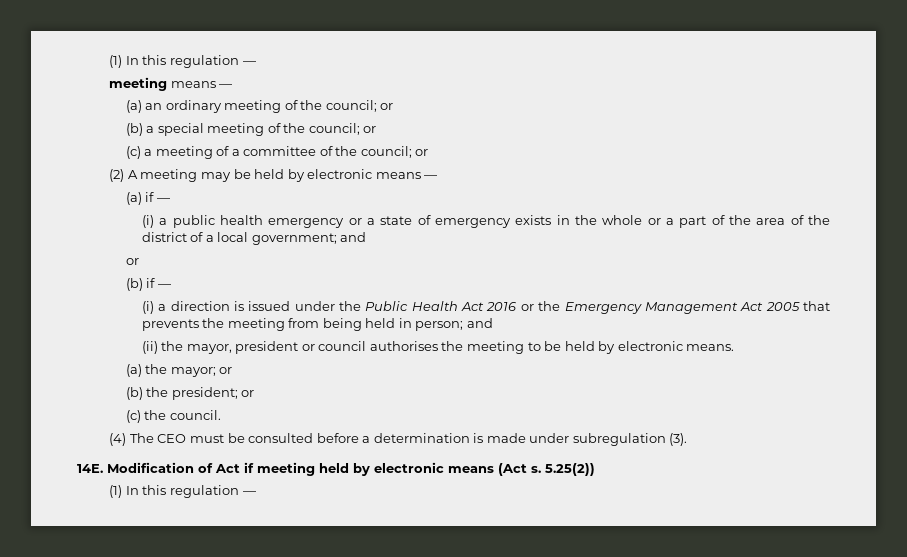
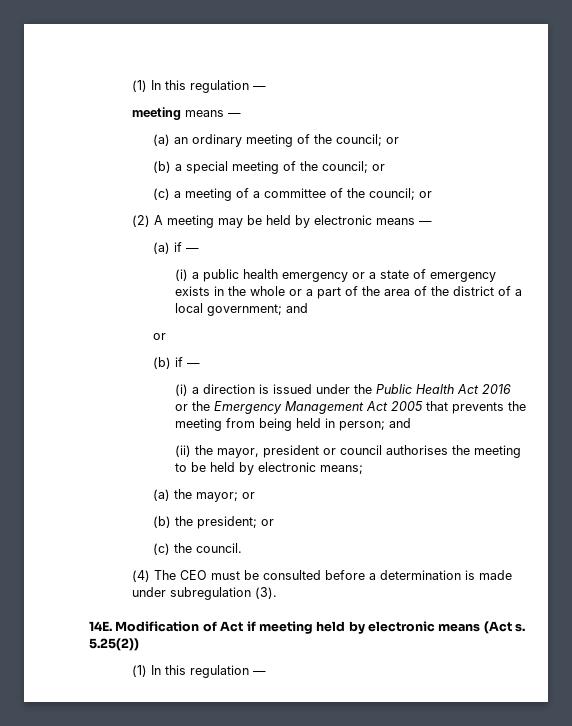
[686,344,735,351] means. -> [319,465,363,474] means;

